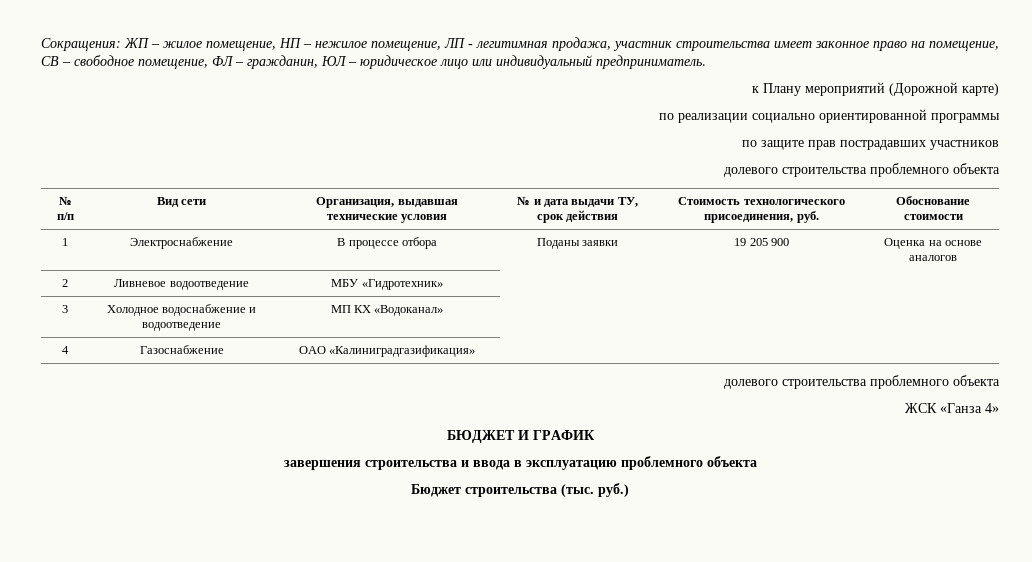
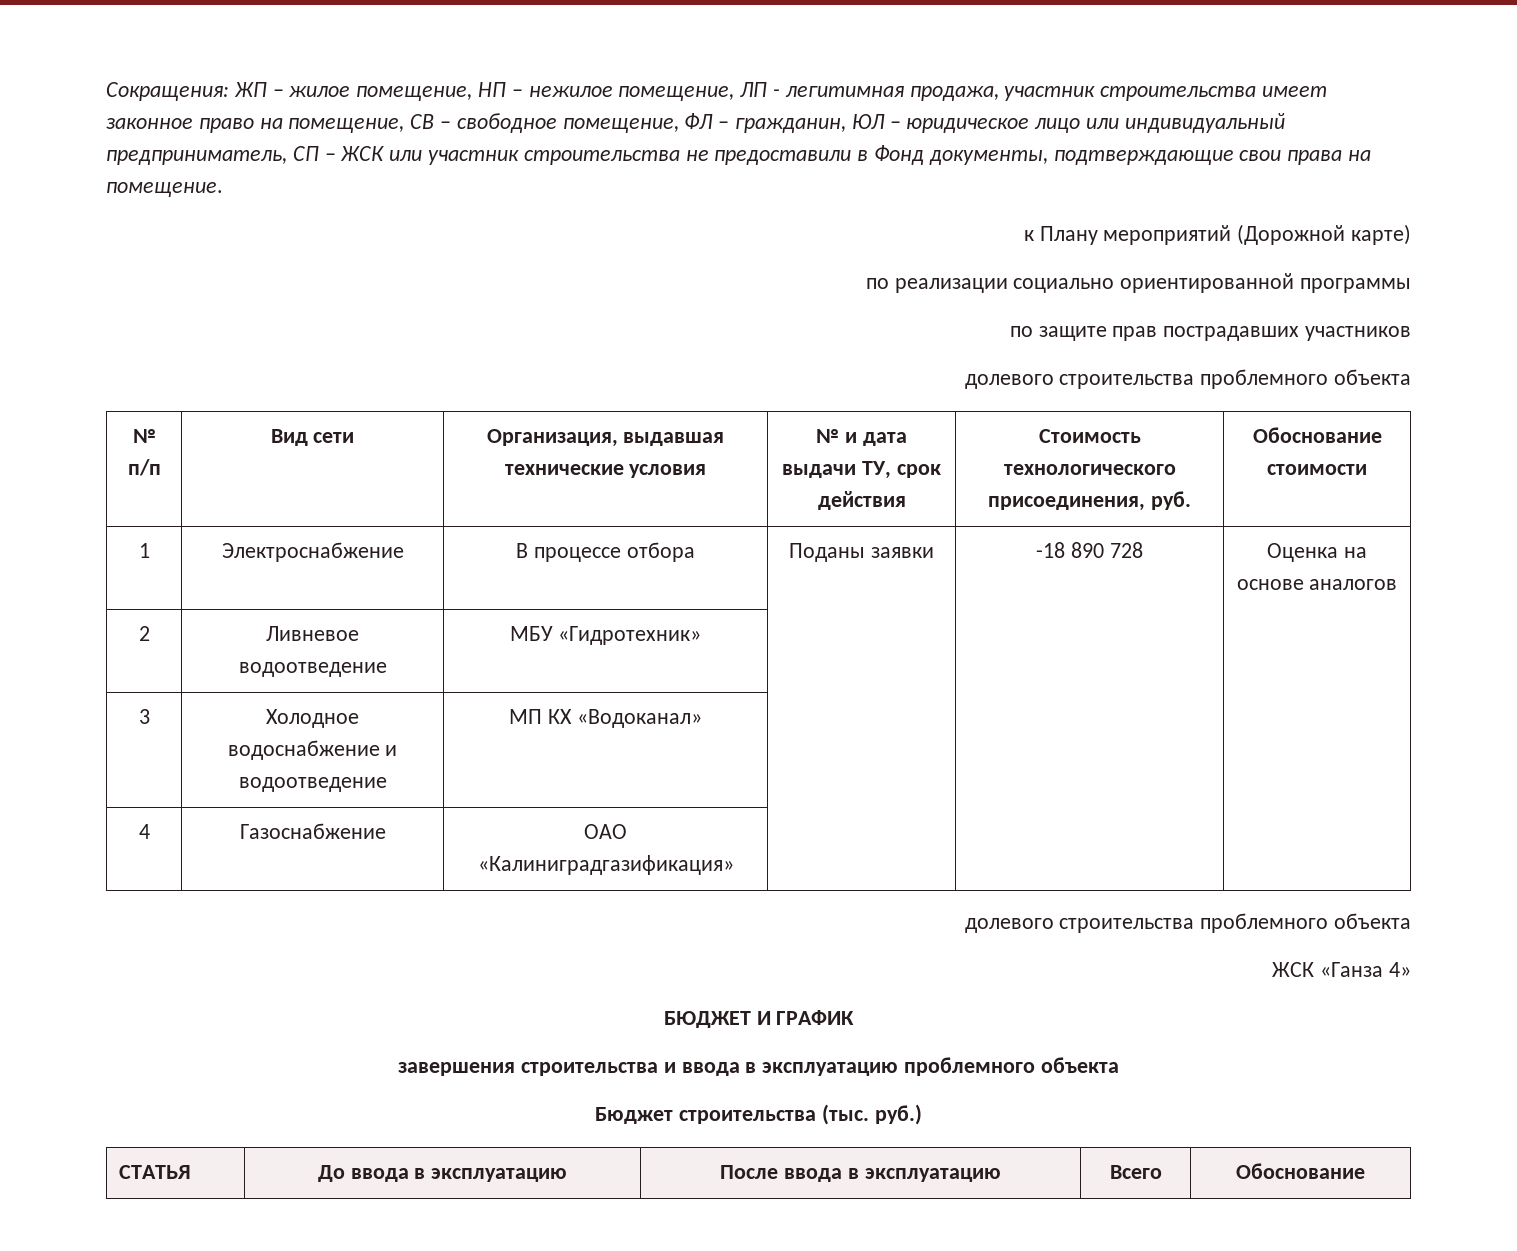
[596,55,706,69] предприниматель. -> [106,145,1372,165] [106,182,223,197] предприниматель, СП – ЖСК или участник строительства не предоставили в Фонд документы, подтверждающие свои права на помещение.
[734,238,789,246] 19 205 900 -> [1036,542,1143,558] -18 890 728
(629, 490) none -> [118,1165,191,1179] [317,1165,568,1182] [720,1165,1001,1182] [1109,1165,1162,1179] [1236,1163,1365,1179] // СТАТЬЯ | До ввода в эксплуатацию | После ввода в эксплуатацию | Всего | Обоснование

